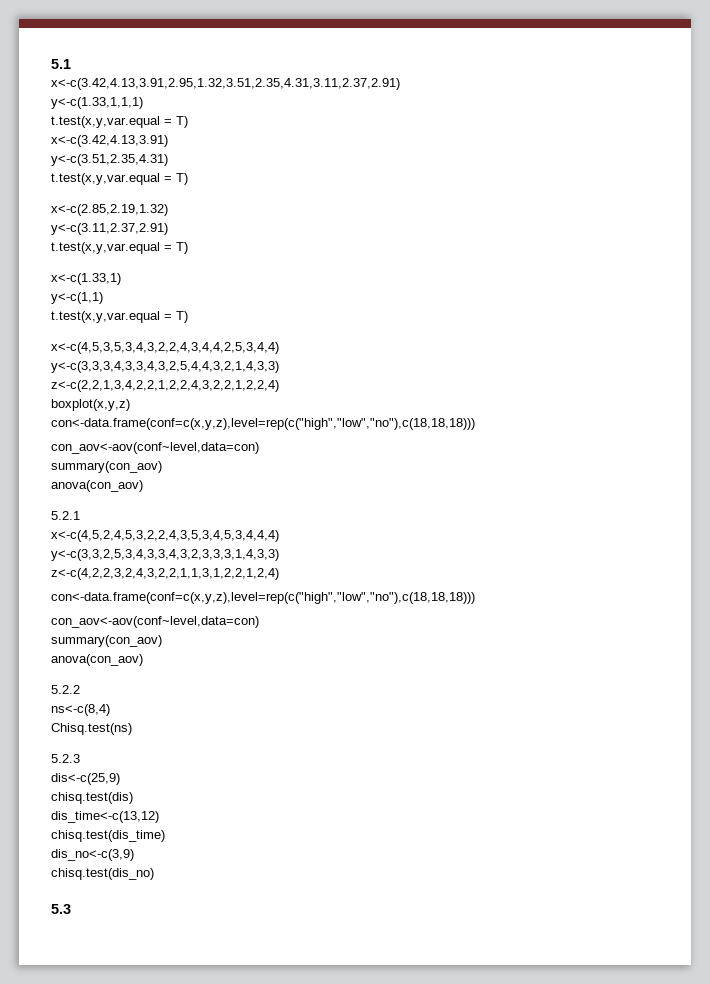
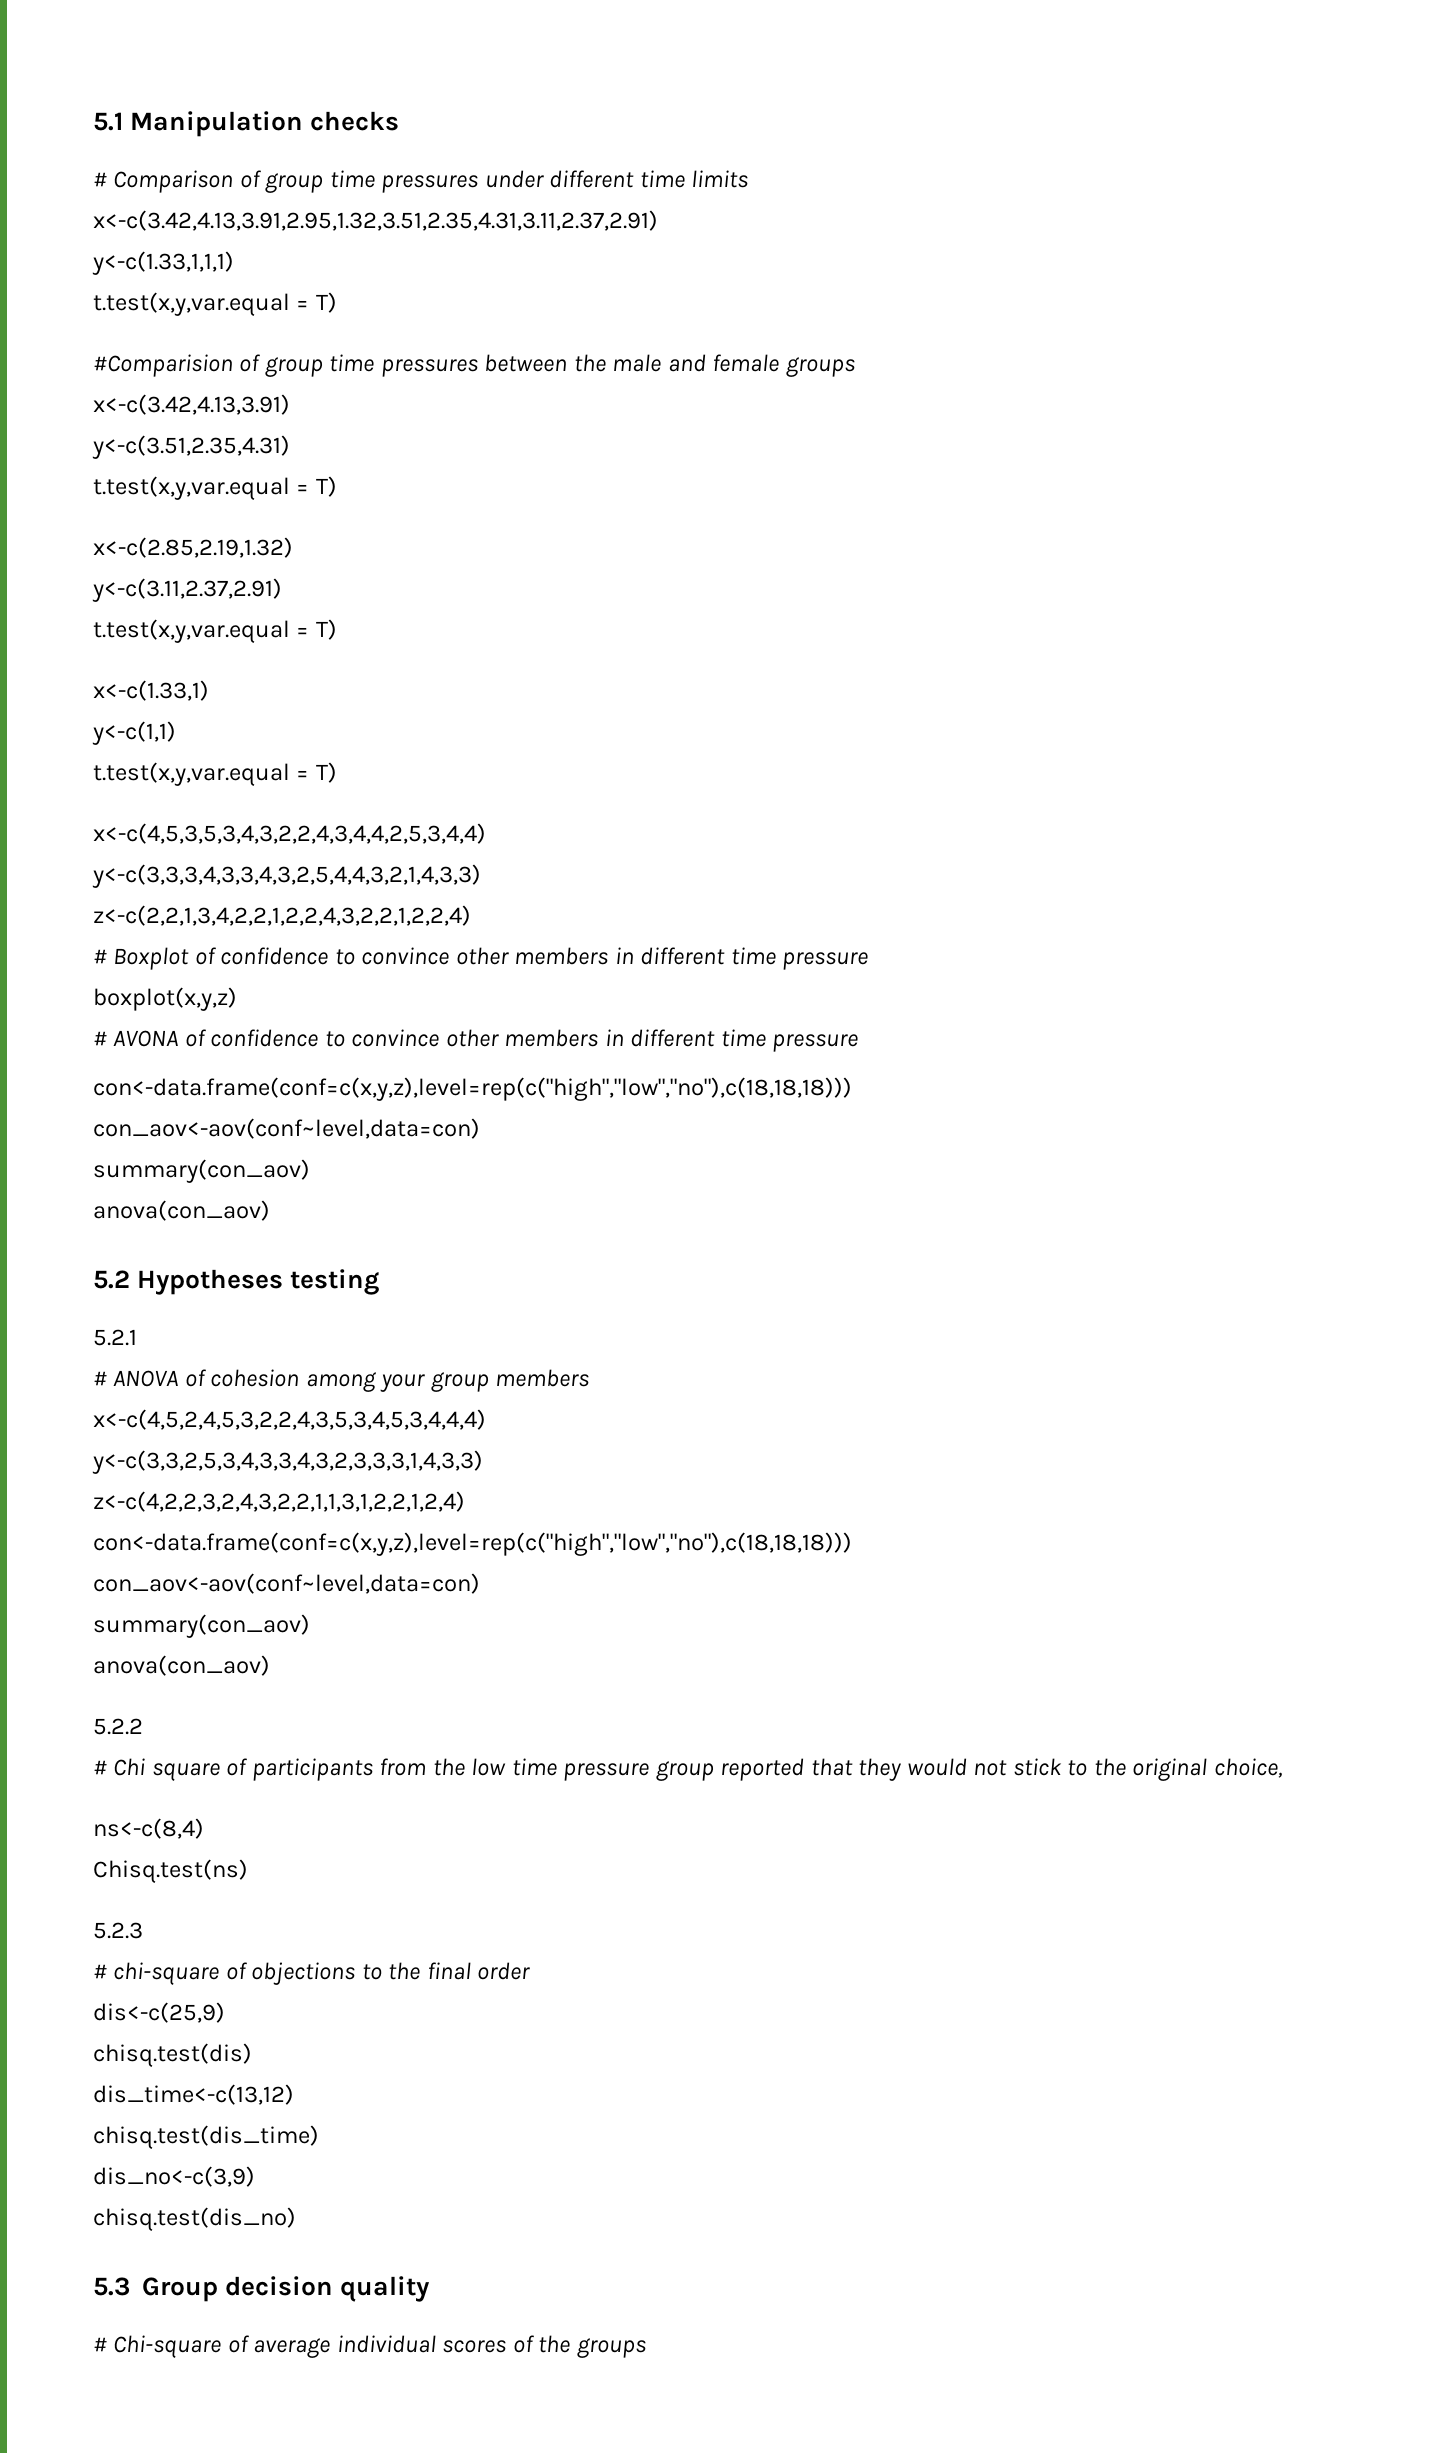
(71, 64) none -> [130,111,400,137] [93,170,749,193] Manipulation checks // # Comparison of group time pressures under different time limits
(188, 122) none -> [93,354,855,377] // #Comparision of group time pressures between the male and female groups
[51,399,130,411] [51,418,475,430] [51,442,259,454] [51,461,162,473] [51,480,143,492] [51,511,80,520] boxplot(x,y,z) // con<-data.frame(conf=c(x,y,z),level=rep(c("high","low","no"),c(18,18,18))) // con_aov<-aov(conf~level,data=con) // summary(con_aov) // anova(con_aov) // 5.2.1 -> [93,947,869,970] [93,987,237,1011] [93,1029,859,1052] [93,1077,852,1101] [93,1118,480,1139] [93,1159,310,1183] [93,1200,270,1221] [93,1269,380,1295] [93,1329,137,1346] [93,1369,590,1392] # Boxplot of confidence to convince other members in different time pressure // boxplot(x,y,z) // # AVONA of confidence to convince other members in different time pressure // con<-data.frame(conf=c(x,y,z),level=rep(c("high","low","no"),c(18,18,18))) // con_aov<-aov(conf~level,data=con) // summary(con_aov) // anova(con_aov) // 5.2 Hypotheses testing // 5.2.1 // # ANOVA of cohesion among your group members
[51,704,110,716] [51,723,132,735] [51,754,80,763] ns<-c(8,4) // Chisq.test(ns) // 5.2.3 -> [93,1758,1283,1781] [93,1818,204,1839] [93,1859,248,1883] [93,1922,143,1939] [93,1962,531,1985] # Chi square of participants from the low time pressure group reported that they would not stick to the original choice, // ns<-c(8,4) // Chisq.test(ns) // 5.2.3 // # chi-square of objections to the final order
(71, 909) none -> [142,2276,431,2302] [93,2335,646,2358] Group decision quality // # Chi-square of average individual scores of the groups

